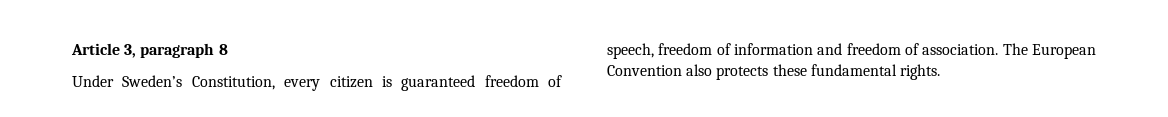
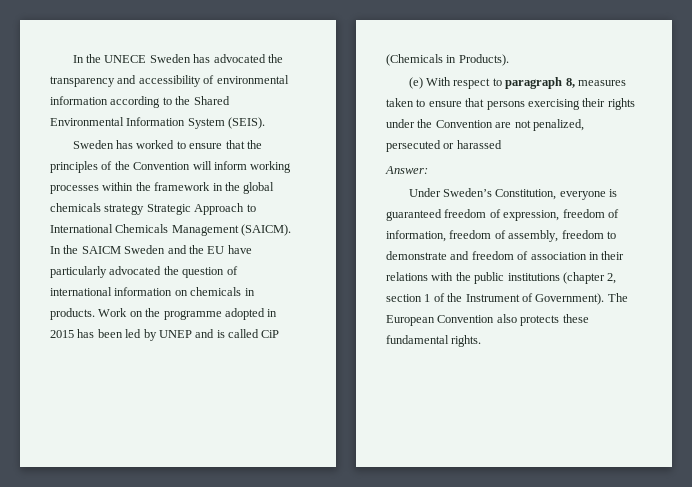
[71,43,228,58] Article 3, paragraph 8 -> [72,54,283,63] [50,75,289,87] [50,96,230,108] [50,117,266,129] [72,140,262,149] [50,161,292,173] [50,182,275,194] [50,203,256,215] [50,224,292,236] [50,245,252,254] [50,266,238,278] [50,287,255,296] [50,308,278,320] [50,329,280,341] [386,54,509,66] [408,77,626,89] [386,98,635,110] [386,119,584,131] [386,140,502,152] [385,166,428,174] In the UNECE Sweden has advocated the transparency and accessibility of environmental information according to the Shared Environmental Information System (SEIS). // Sweden has worked to ensure that the principles of the Convention will inform working processes within the framework in the global chemicals strategy Strategic Approach to International Chemicals Management (SAICM). In the SAICM Sweden and the EU have particularly advocated the question of international information on chemicals in products. Work on the programme adopted in 2015 has been led by UNEP and is called CiP (Chemicals in Products). // (e) With respect to paragraph 8, measures taken to ensure that persons exercising their rights under the Convention are not penalized, persecuted or harassed // Answer:
[284,76,373,91] every citizen -> [559,191,606,200] everyone
[607,43,999,59] speech, freedom of information and freedom of association. -> [503,209,619,221] [386,230,616,242] [386,251,625,260] [386,272,617,284] [386,293,605,305] expression, freedom of information, freedom of assembly, freedom to demonstrate and freedom of association in their relations with the public institutions (chapter 2, section 1 of the Instrument of Government).

